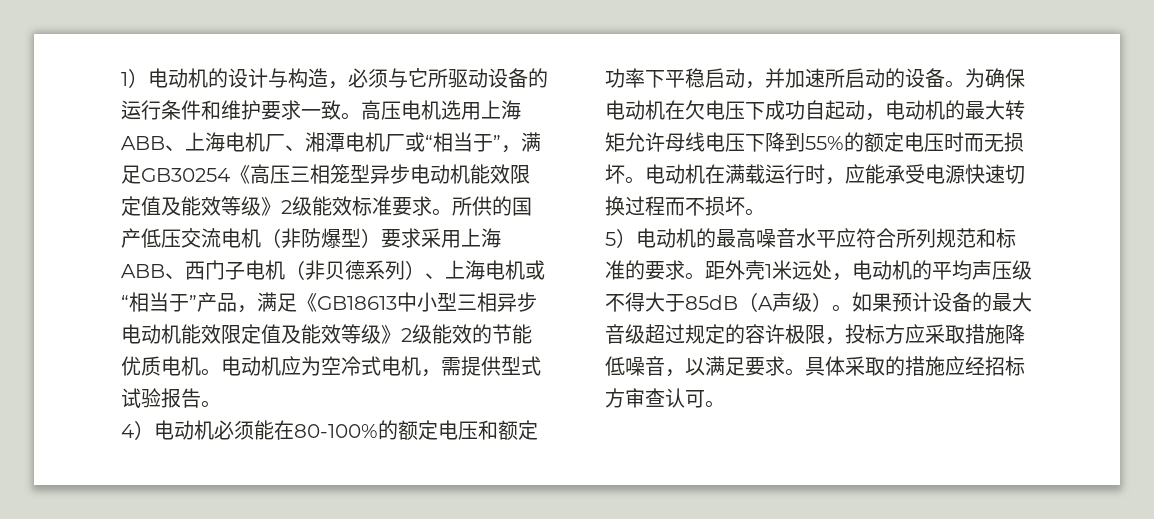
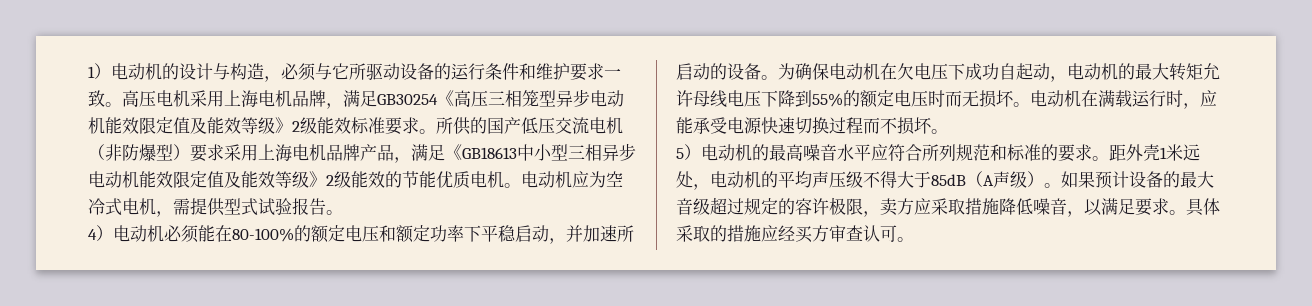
[441,100,521,120] [121,132,501,152] 选用上海ABB、上海电机厂、湘潭电机厂或“相当于” -> [190,90,326,108] 采用上海电机品牌
[121,260,545,280] [121,292,197,312] ABB、西门子电机（非贝德系列）、上海电机或“相当于” -> [292,144,360,161] 电机品牌
[845,324,885,344] 投标 -> [880,198,897,216] 卖
[985,356,1025,376] 招标 -> [795,226,813,243] 买

